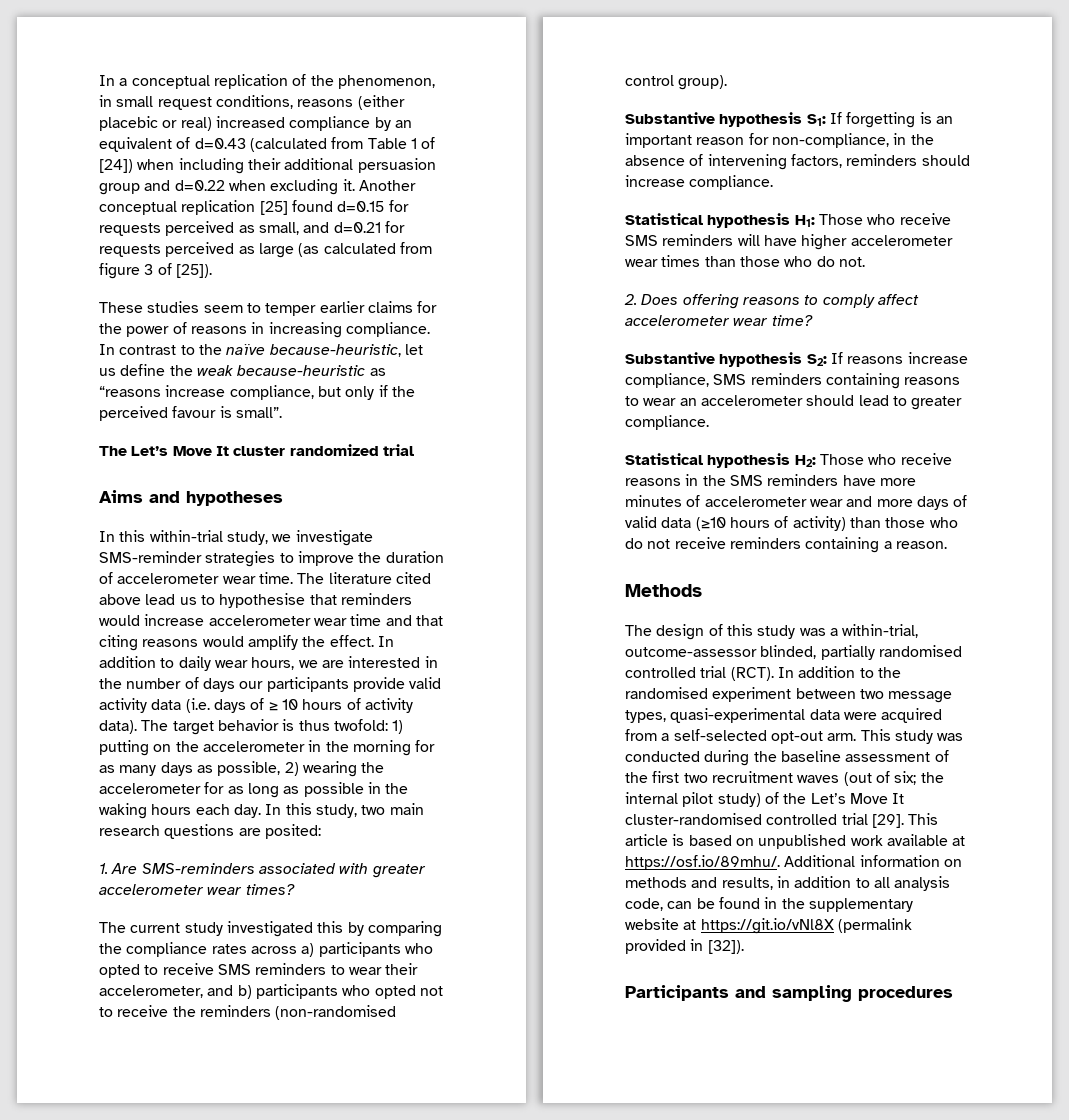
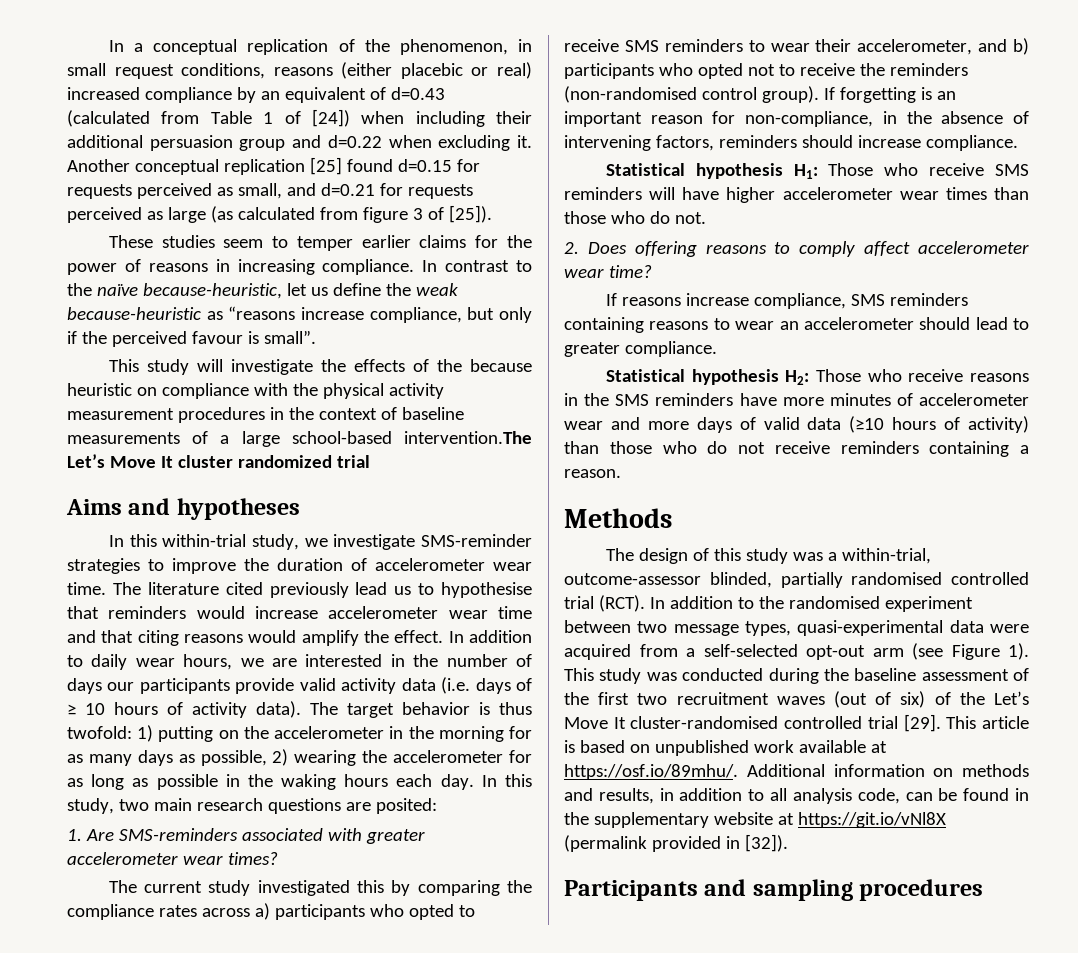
[99,446,127,456] The -> [108,359,532,375] [67,383,444,399] [67,407,464,423] [67,431,532,447] This study will investigate the effects of the because heuristic on compliance with the physical activity measurement procedures in the context of baseline measurements of a large school-based intervention.The
[99,594,141,605] above -> [269,582,349,598] previously
[625,112,826,127] // Substantive hypothesis S1: -> (819, 94) none
[625,352,827,367] Substantive hypothesis S2: -> (652, 271) none
[827,733,857,741] arm. -> [872,643,1029,660] arm (see Figure 1).
[894,771,944,785] [625,792,761,807] six; the internal pilot study) -> [900,691,926,708] six)

